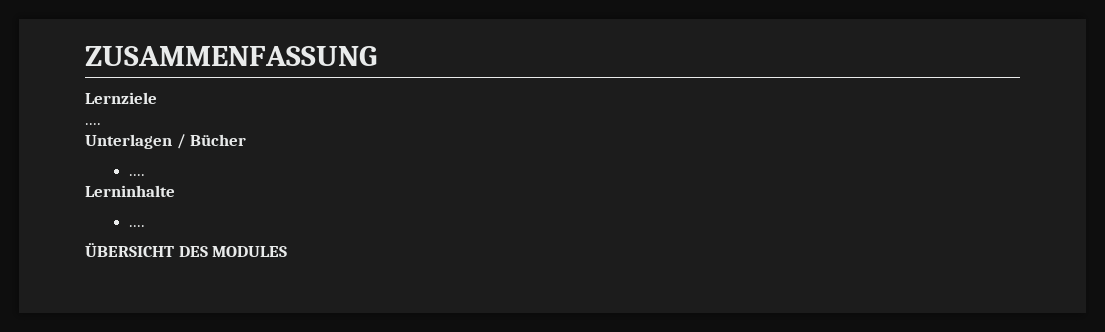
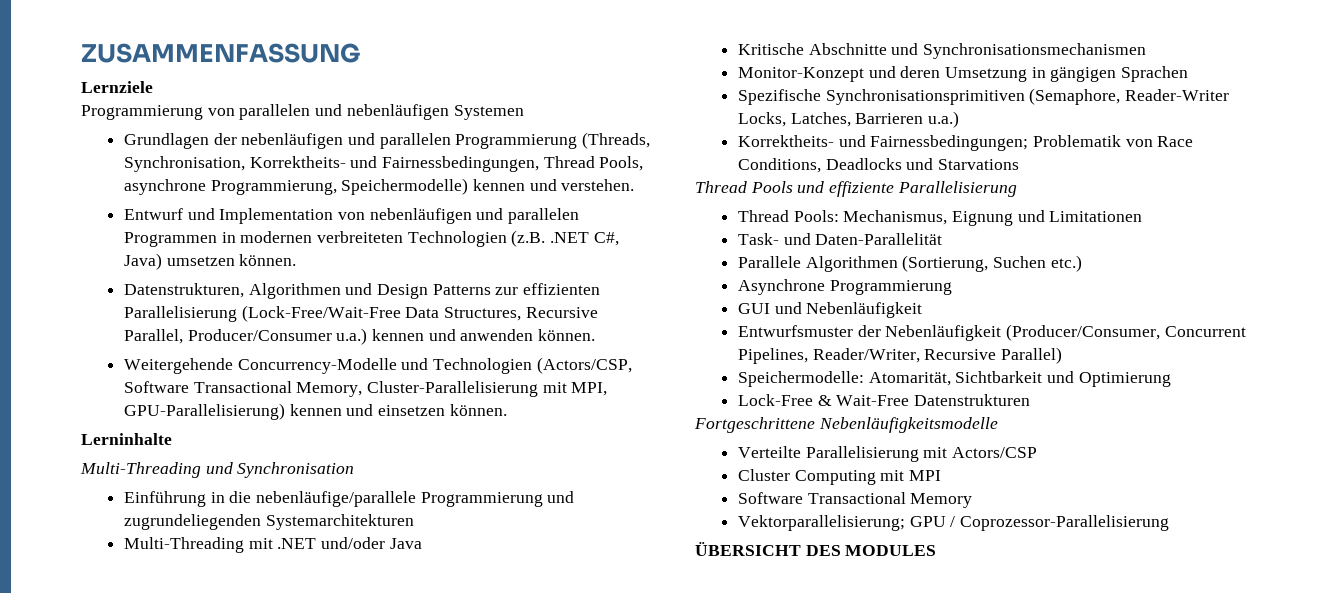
[85,123,101,125] [85,134,247,149] [129,174,146,176] [85,185,175,197] [129,225,146,227] .... // Unterlagen / Bücher // .... // Lerninhalte // .... -> [81,104,524,120] [123,132,651,149] [123,156,644,172] [123,178,635,195] [123,208,580,224] [123,230,619,247] [123,253,297,270] [123,283,601,299] [123,305,598,322] [123,328,596,345] [123,357,632,374] [123,381,608,397] [123,403,507,420] [81,433,172,445] [80,462,355,478] [123,491,575,507] [123,514,414,530] [123,537,422,553] [737,43,1146,59] [737,66,1189,82] [737,88,1229,105] [737,111,959,128] [737,135,1194,151] [737,158,1019,173] [695,181,1017,197] [737,210,1143,226] [737,233,943,245] [737,255,1082,272] [737,279,952,295] [737,302,923,318] [737,324,1246,341] [737,347,1062,364] [737,371,1171,387] [737,394,1030,406] [694,417,998,433] [737,446,1037,462] [737,469,941,485] [737,492,973,508] [737,515,1169,531] Programmierung von parallelen und nebenläufigen Systemen // Grundlagen der nebenläufigen und parallelen Programmierung (Threads, Synchronisation, Korrektheits- und Fairnessbedingungen, Thread Pools, asynchrone Programmierung, Speichermodelle) kennen und verstehen. // Entwurf und Implementation von nebenläufigen und parallelen Programmen in modernen verbreiteten Technologien (z.B. .NET C#, Java) umsetzen können. // Datenstrukturen, Algorithmen und Design Patterns zur effizienten Parallelisierung (Lock-Free/Wait-Free Data Structures, Recursive Parallel, Producer/Consumer u.a.) kennen und anwenden können. // Weitergehende Concurrency-Modelle und Technologien (Actors/CSP, Software Transactional Memory, Cluster-Parallelisierung mit MPI, GPU-Parallelisierung) kennen und einsetzen können. // Lerninhalte // Multi-Threading und Synchronisation // Einführung in die nebenläufige/parallele Programmierung und zugrundeliegenden Systemarchitekturen // Multi-Threading mit .NET und/oder Java // Kritische Abschnitte und Synchronisationsmechanismen // Monitor-Konzept und deren Umsetzung in gängigen Sprachen // Spezifische Synchronisationsprimitiven (Semaphore, Reader-Writer Locks, Latches, Barrieren u.a.) // Korrektheits- und Fairnessbedingungen; Problematik von Race Conditions, Deadlocks und Starvations // Thread Pools und effiziente Parallelisierung // Thread Pools: Mechanismus, Eignung und Limitationen // Task- und Daten-Parallelität // Parallele Algorithmen (Sortierung, Suchen etc.) // Asynchrone Programmierung // GUI und Nebenläufigkeit // Entwurfsmuster der Nebenläufigkeit (Producer/Consumer, Concurrent Pipelines, Reader/Writer, Recursive Parallel) // Speichermodelle: Atomarität, Sichtbarkeit und Optimierung // Lock-Free & Wait-Free Datenstrukturen // Fortgeschrittene Nebenläufigkeitsmodelle // Verteilte Parallelisierung mit Actors/CSP // Cluster Computing mit MPI // Software Transactional Memory // Vektorparallelisierung; GPU / Coprozessor-Parallelisierung

